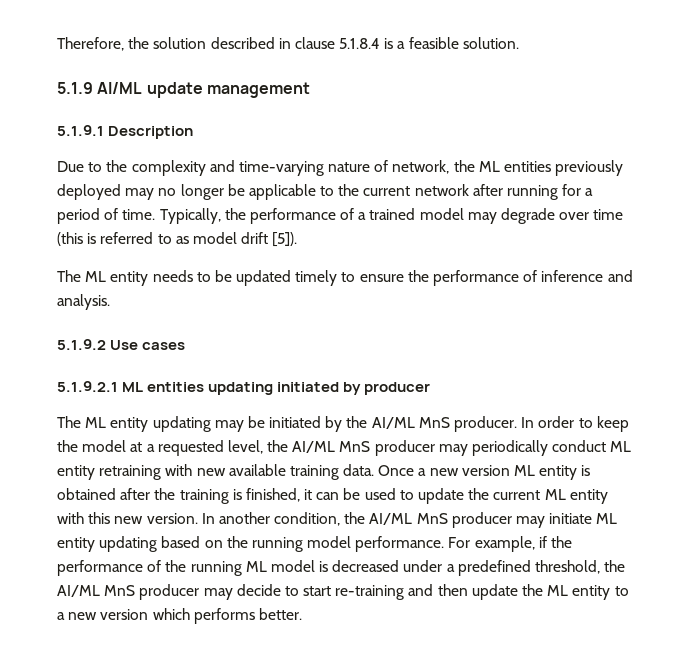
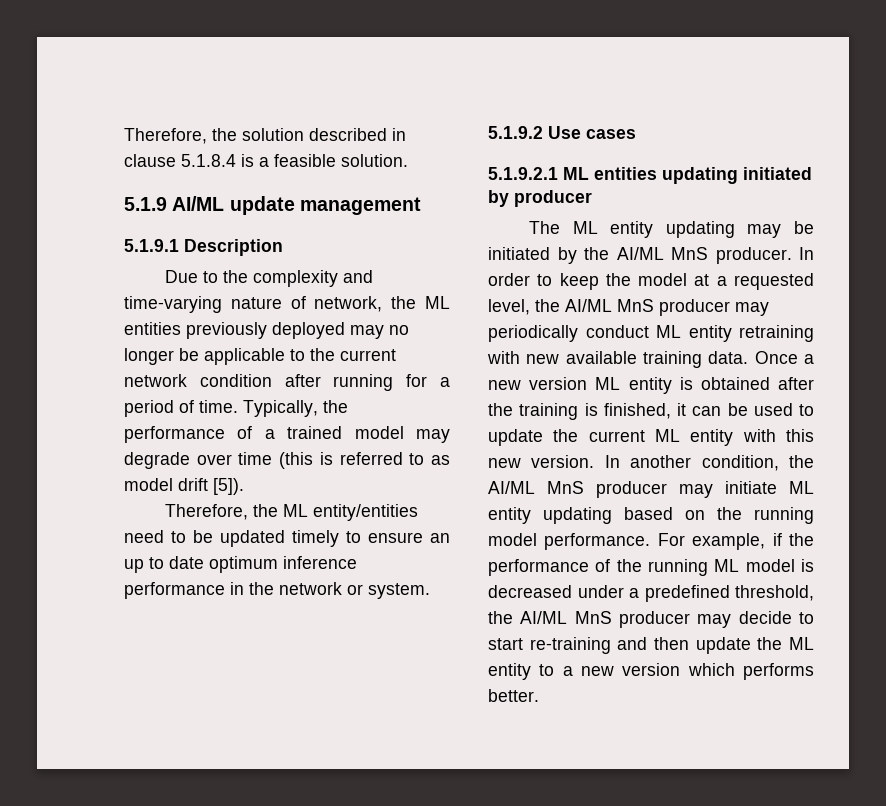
(469, 190) none -> [199,374,272,387] condition
[57,270,193,286] The ML entity needs -> [165,504,419,521] [124,530,164,543] Therefore, the ML entity/entities need
[407,270,633,286] [57,294,110,310] the performance of inference and analysis. -> [430,533,450,543] [124,556,357,573] [124,582,430,599] an up to date optimum inference performance in the network or system.

